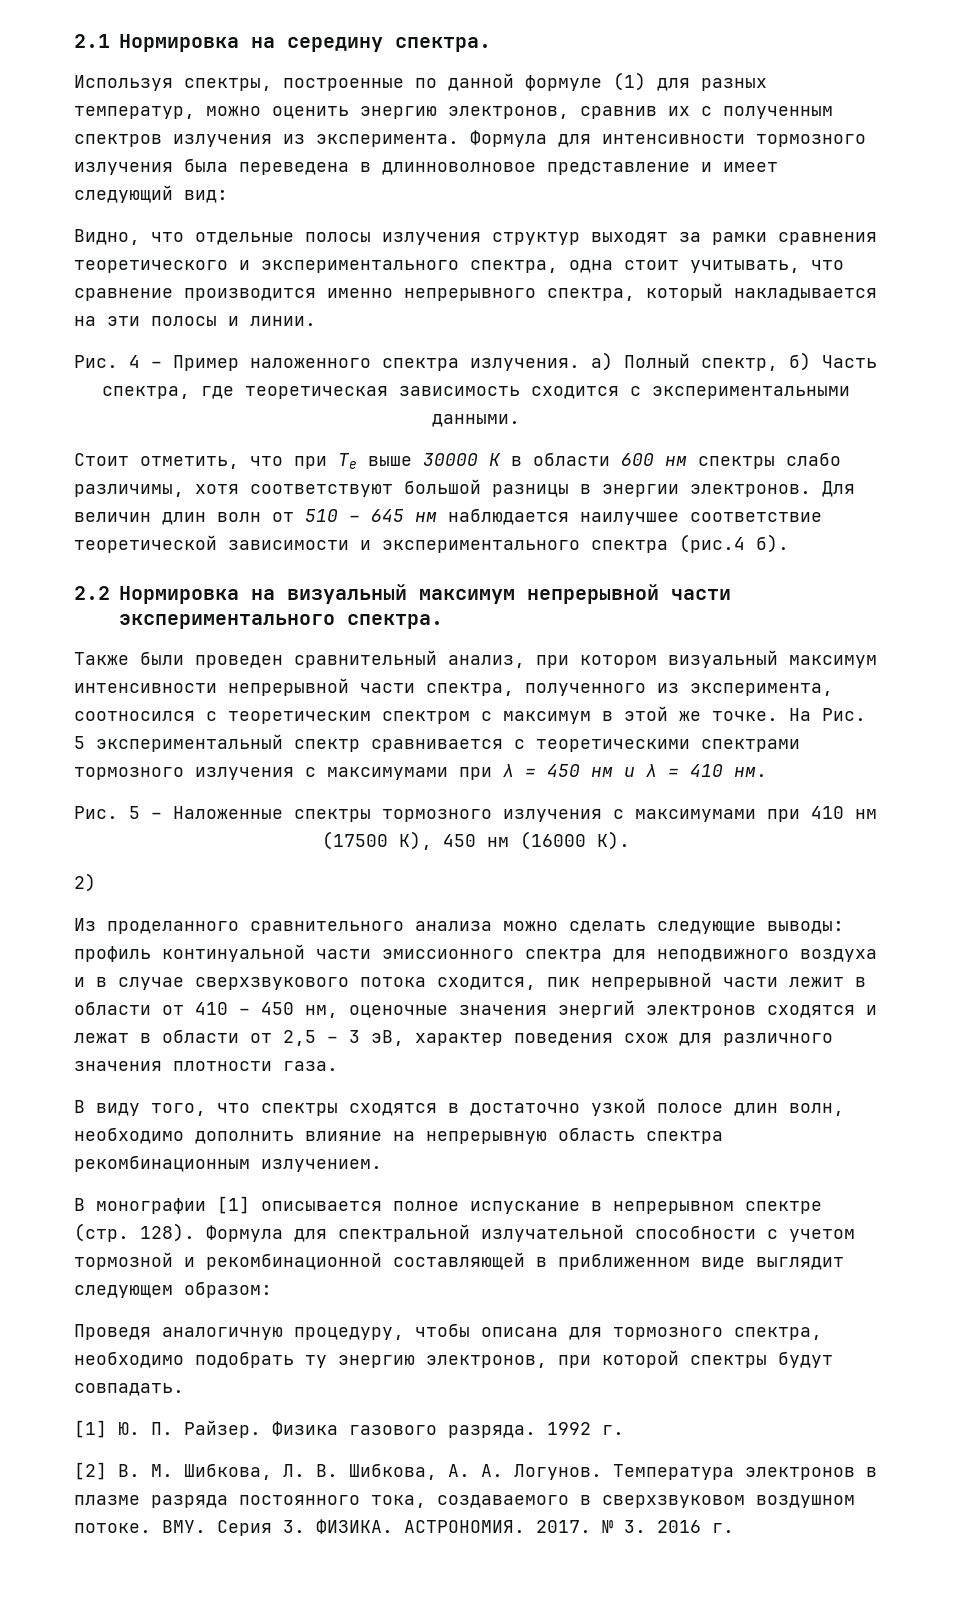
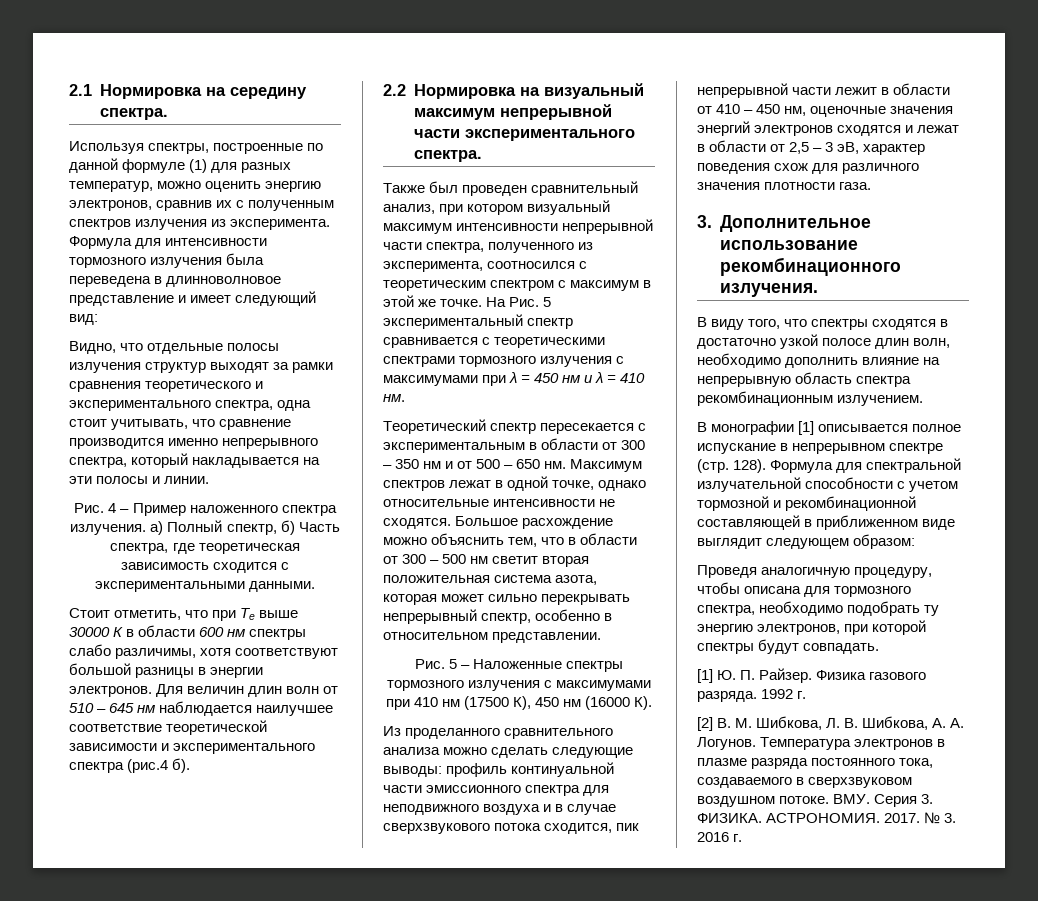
[140,651,184,665] были -> [429,181,459,193] был
(767, 772) none -> [383,419,647,434] [383,438,646,453] [383,459,643,472] [383,476,647,491] [383,499,616,507] [383,516,614,529] [383,533,638,547] [383,554,590,567] [383,575,598,585] [383,594,631,605] [383,609,613,624] [383,632,602,643] // Теоретический спектр пересекается с экспериментальным в области от 300 – 350 нм и от 500 – 650 нм. Максимум спектров лежат в одной точке, однако относительные интенсивности не сходятся. Большое расхождение можно объяснить тем, что в области от 300 – 500 нм светит вторая положительная система азота, которая может сильно перекрывать непрерывный спектр, особенно в относительном представлении.
[74,873,96,892] // 2) -> (653, 703) none
(338, 1066) none -> [697,215,871,232] [719,240,858,250] [719,257,901,276] [719,283,818,297] // 3. Дополнительное использование рекомбинационного излучения.

